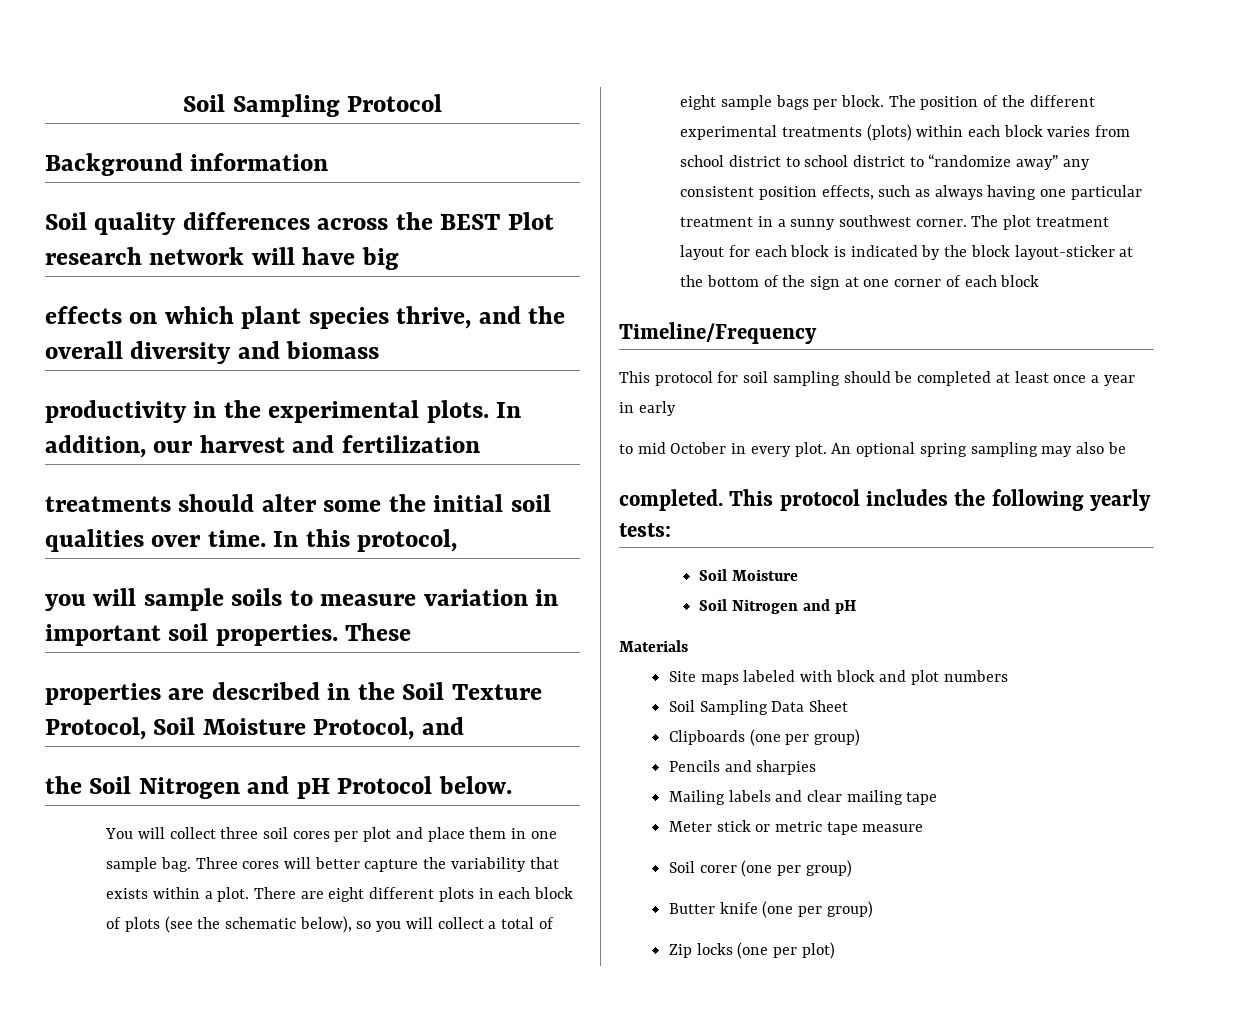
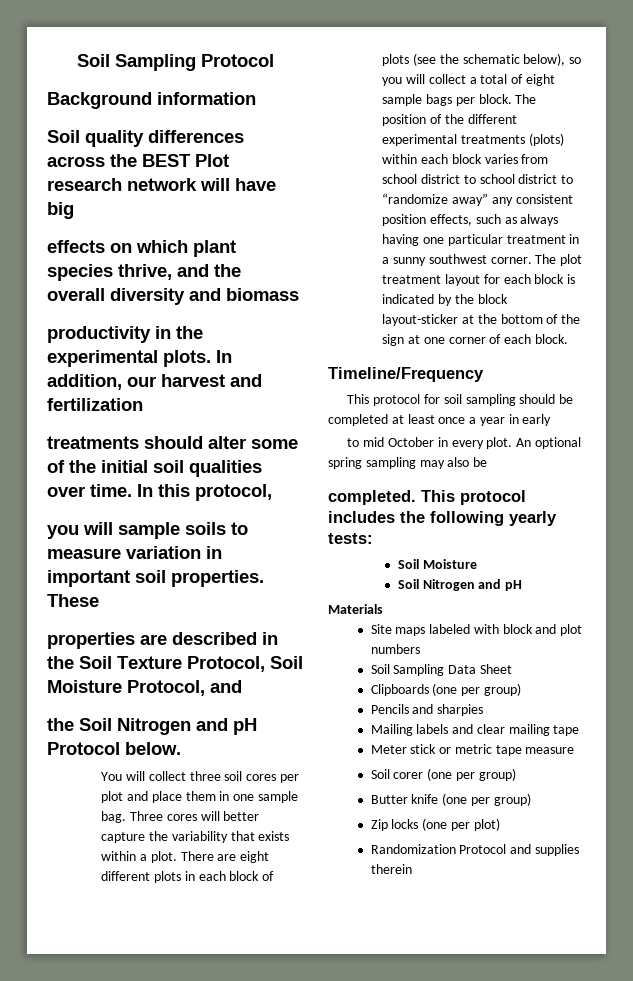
(382, 506) none -> [47,460,65,473] of
[1000,275,1040,287] block -> [535,334,569,344] block.
(835, 950) none -> [370,844,579,856] [370,864,412,874] // Randomization Protocol and supplies therein

